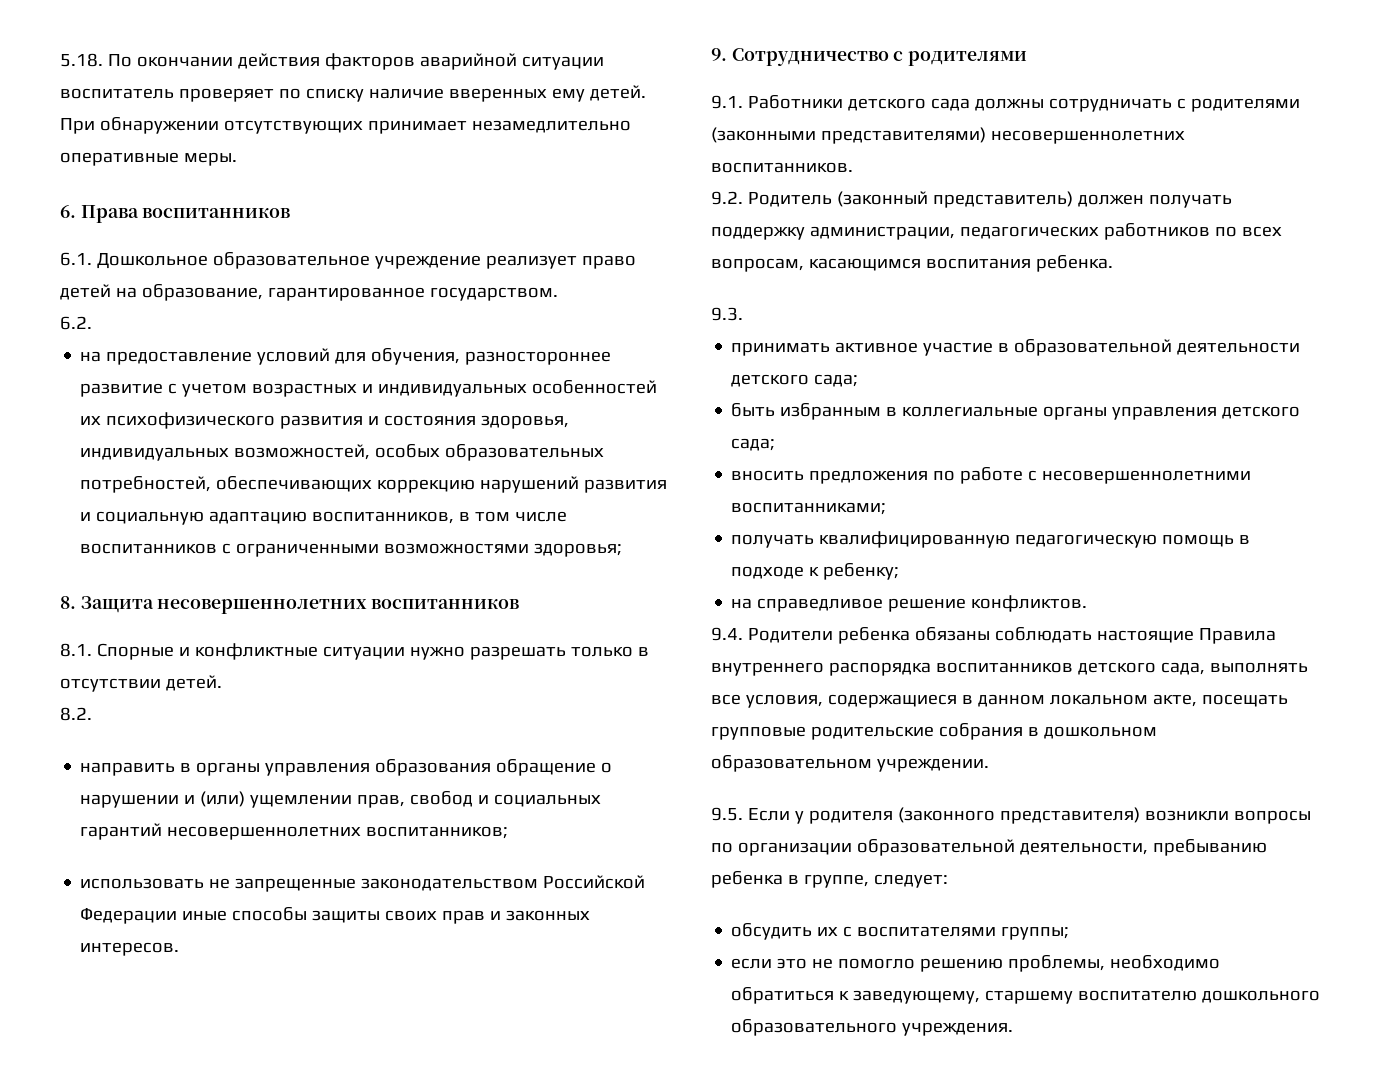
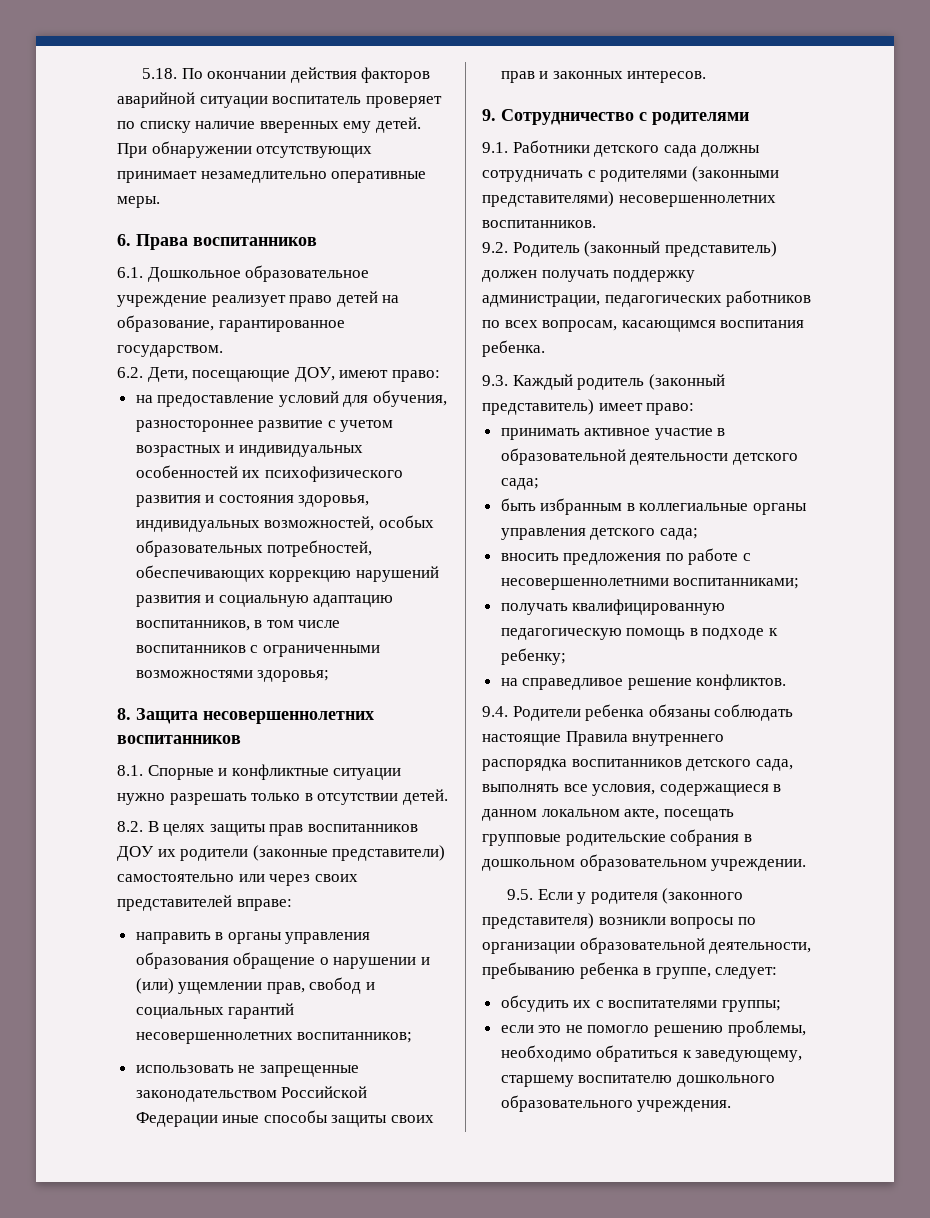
(92, 323) none -> [147,367,440,382] Дети, посещающие ДОУ, имеют право:
(92, 714) none -> [147,821,418,836] [117,845,446,861] [117,874,358,886] [117,895,292,911] В целях защиты прав воспитанников ДОУ их родители (законные представители) самостоятельно или через своих представителей вправе:
(743, 314) none -> [512,374,725,390] [482,399,695,415] Каждый родитель (законный представитель) имеет право:

